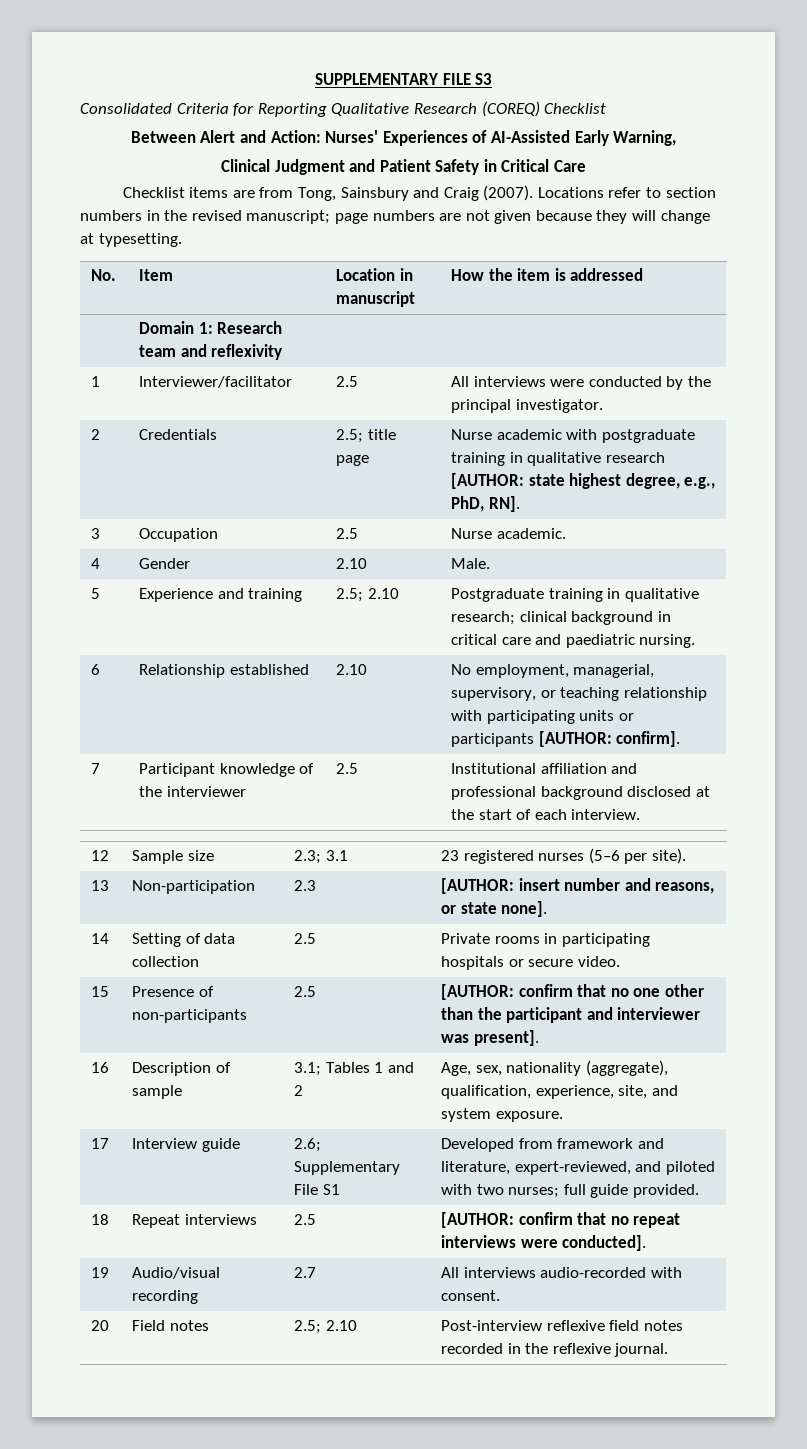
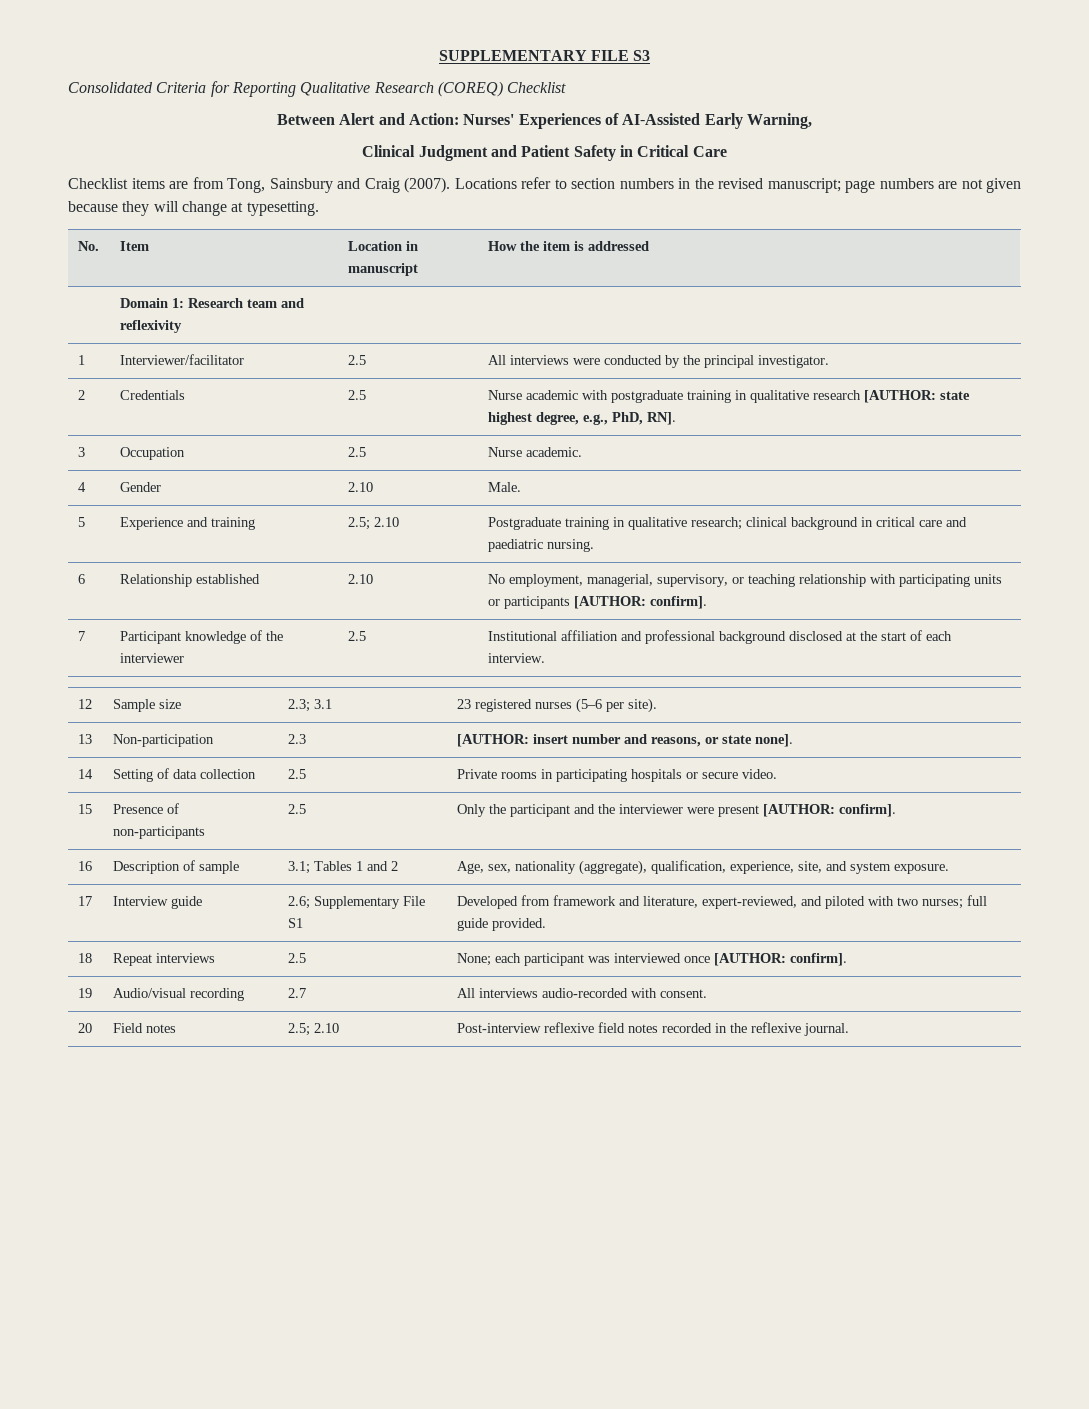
[336,429,396,443] [336,455,370,466] 2.5; title page -> [348,390,367,400] 2.5
[441,984,705,1000] [441,1007,701,1023] [441,1030,539,1046] [AUTHOR: confirm that no one other than the participant and interviewer was present]. -> [457,804,897,817] Only the participant and the interviewer were present [AUTHOR: confirm].
[441,1212,681,1228] [441,1235,647,1251] [AUTHOR: confirm that no repeat interviews were conducted]. -> [457,953,848,966] None; each participant was interviewed once [AUTHOR: confirm].

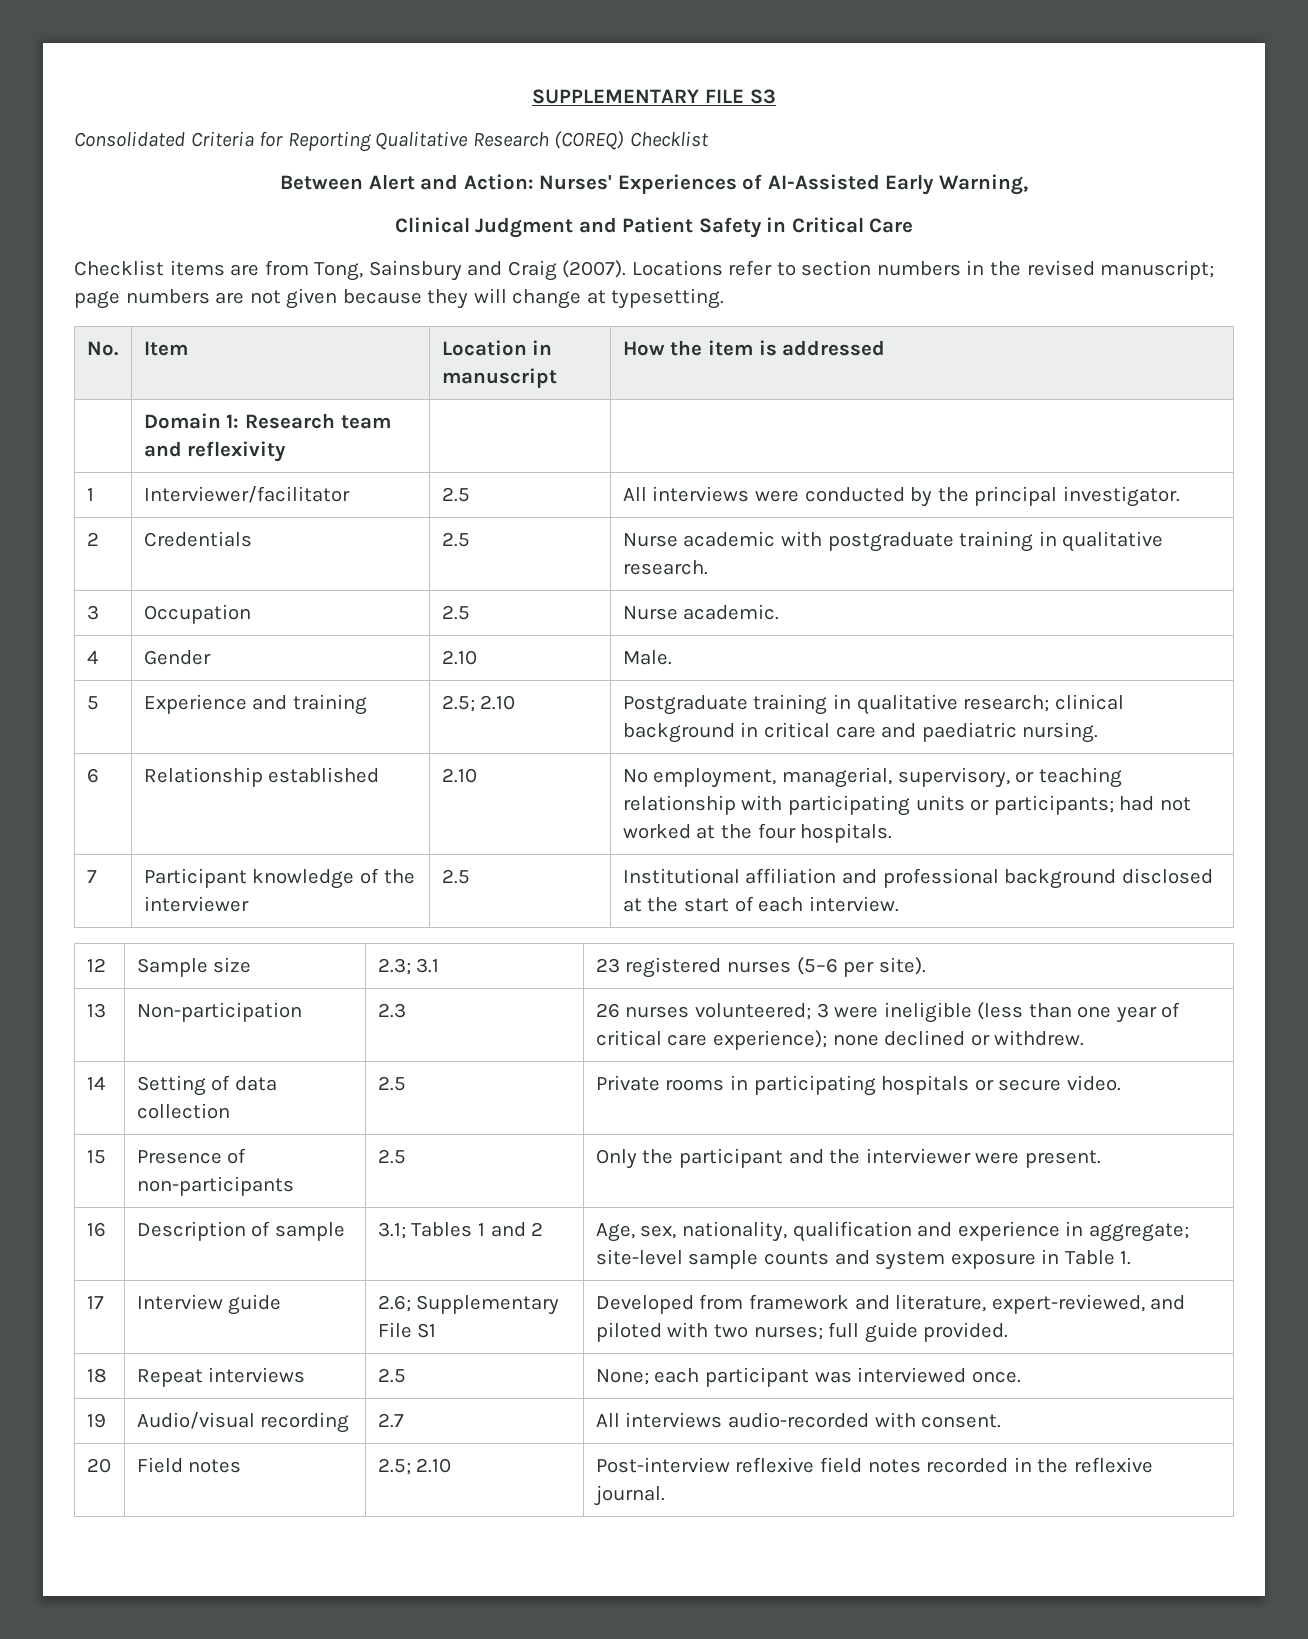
[813,390,971,403] [488,412,677,425] research [AUTHOR: state highest degree, e.g., PhD, RN]. -> [622,560,708,575] research.
[504,596,708,609] participants [AUTHOR: confirm]. -> [993,795,1191,815] [622,823,893,843] participants; had not worked at the four hospitals.
[457,734,794,747] [AUTHOR: insert number and reasons, or state none]. -> [595,1002,1181,1023] [595,1030,1085,1050] 26 nurses volunteered; 3 were ineligible (less than one year of critical care experience); none declined or withdrew.
[718,804,897,817] present [AUTHOR: confirm]. -> [1024,1150,1101,1168] present.
[515,860,950,875] nationality (aggregate), qualification, experience, site, and system exposure. -> [681,1221,1189,1242] [595,1249,1132,1270] nationality, qualification and experience in aggregate; site-level sample counts and system exposure in Table 1.
[684,953,848,966] once [AUTHOR: confirm]. -> [971,1371,1021,1383] once.

